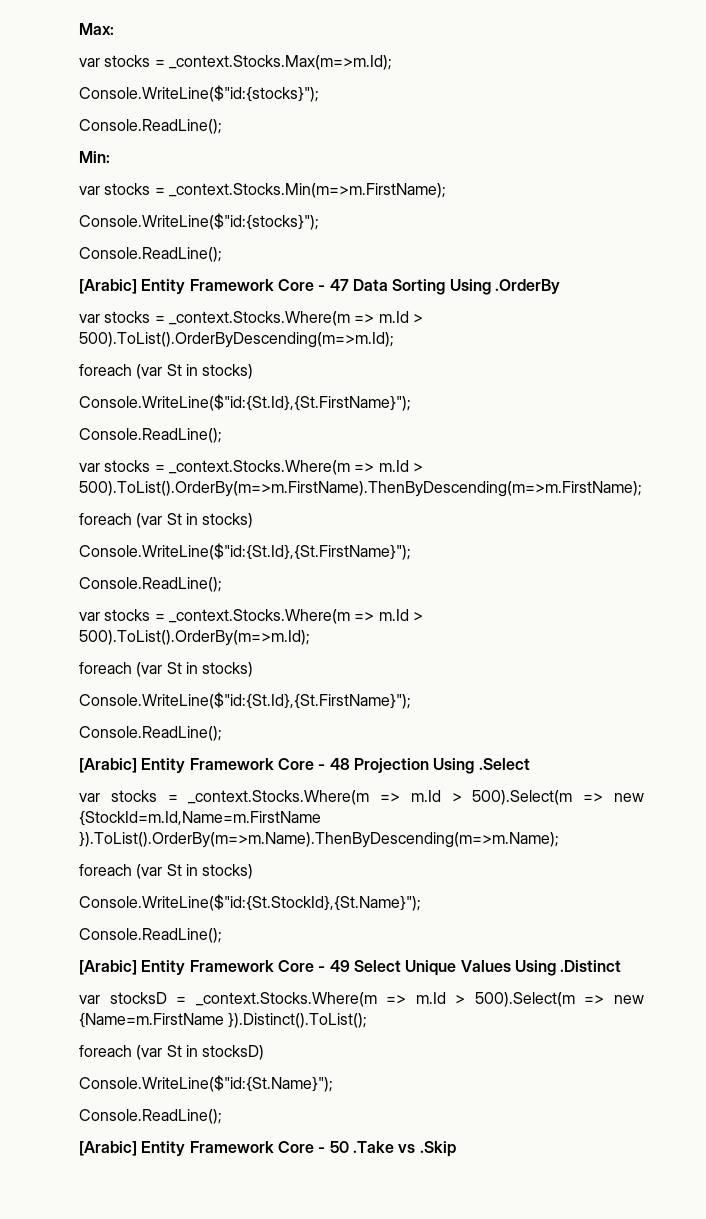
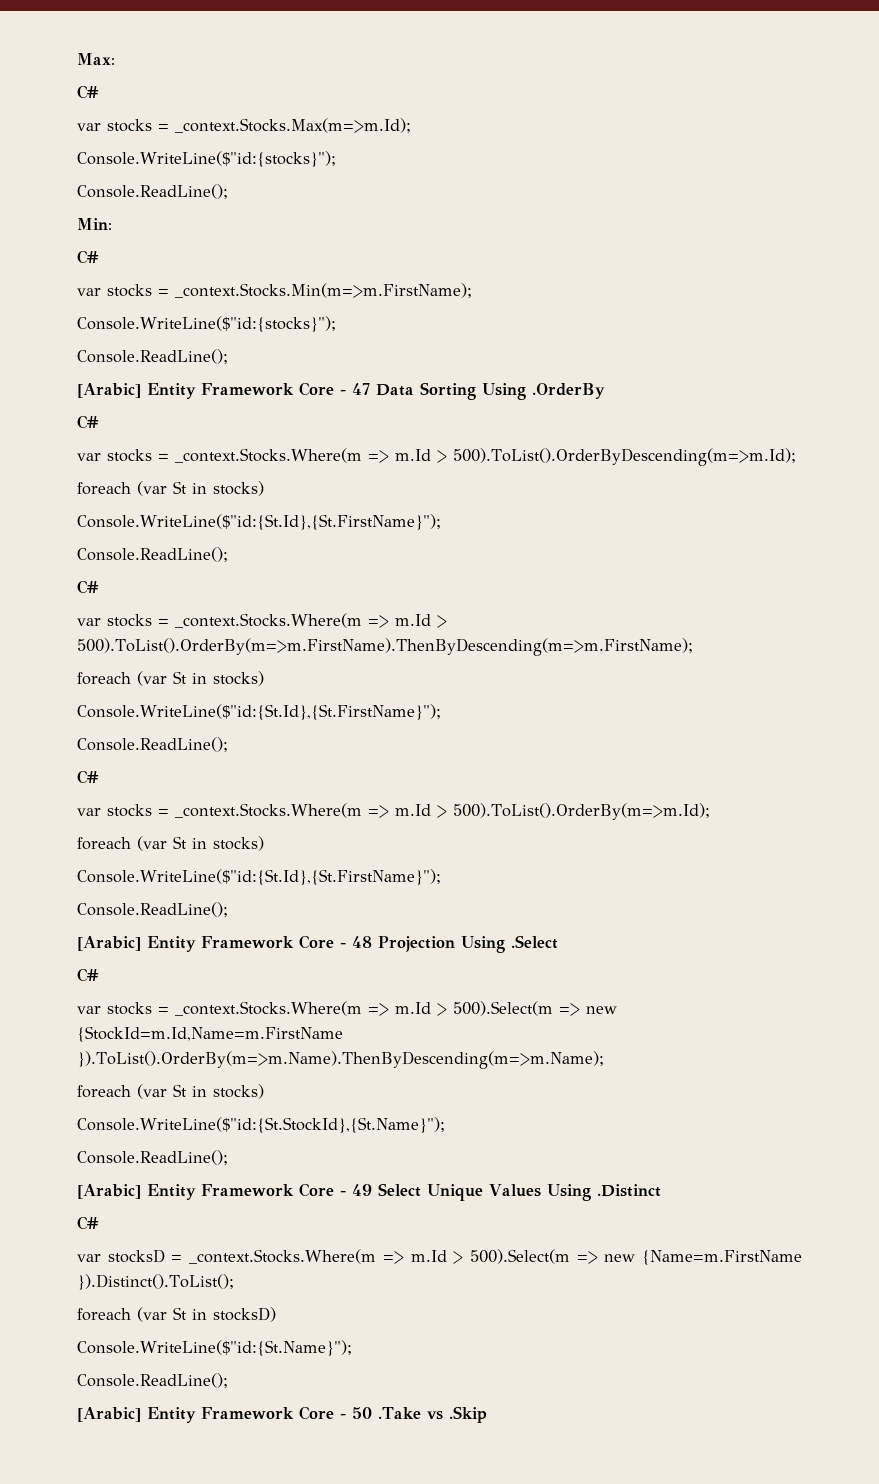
(114, 29) none -> [77,85,99,99] // C#
(110, 157) none -> [77,250,99,264] // C#
(560, 286) none -> [77,415,99,429] // C#
(222, 435) none -> [77,580,99,594] // C#
(222, 584) none -> [77,770,99,784] // C#
(530, 764) none -> [77,968,99,982] // C#
(622, 966) none -> [77,1216,99,1230] // C#

